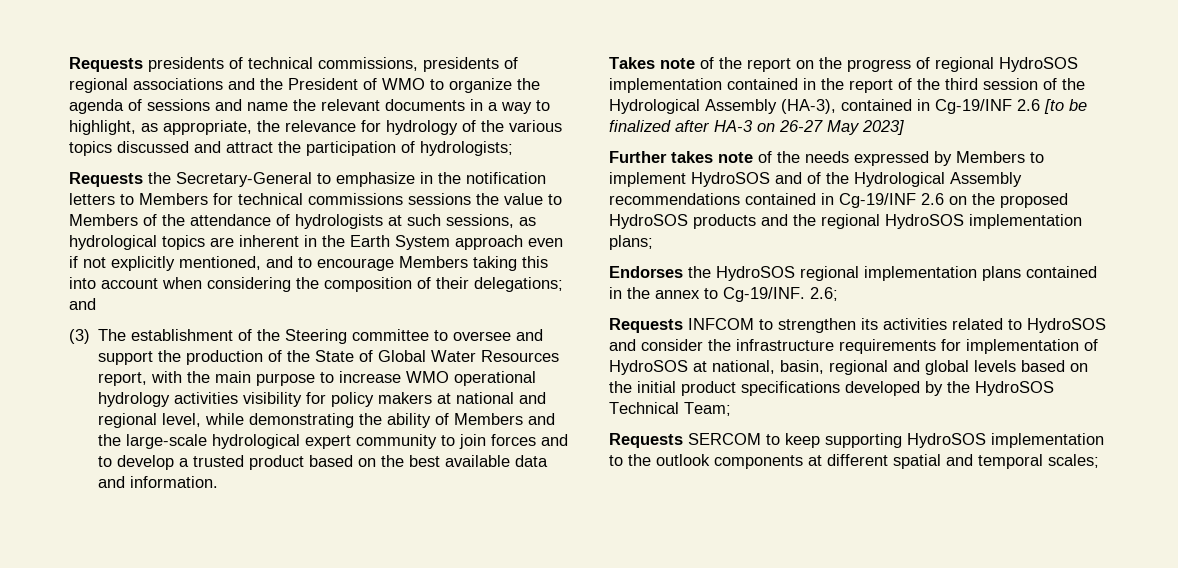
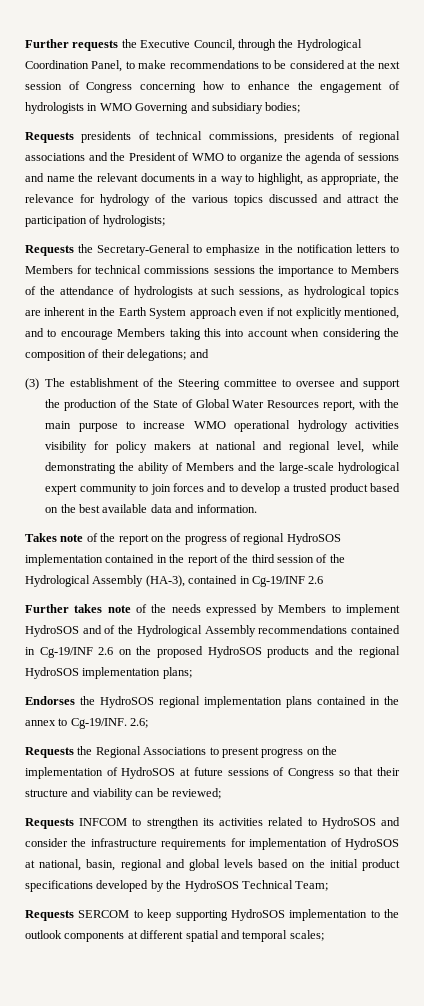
(69, 64) none -> [25,39,362,51] [25,60,400,72] [25,81,401,93] [25,102,301,114] Further requests the Executive Council, through the Hydrological Coordination Panel, to make recommendations to be considered at the next session of Congress concerning how to enhance the engagement of hydrologists in WMO Governing and subsidiary bodies; //
[504,193,543,205] value -> [277,266,334,277] importance
[1044,99,1087,114] [609,120,904,135] [to be finalized after HA-3 on 26-27 May 2023] -> (324, 580) none
(838, 294) none -> [25,746,337,758] [25,767,400,779] [25,788,221,800] // Requests the Regional Associations to present progress on the implementation of HydroSOS at future sessions of Congress so that their structure and viability can be reviewed;

